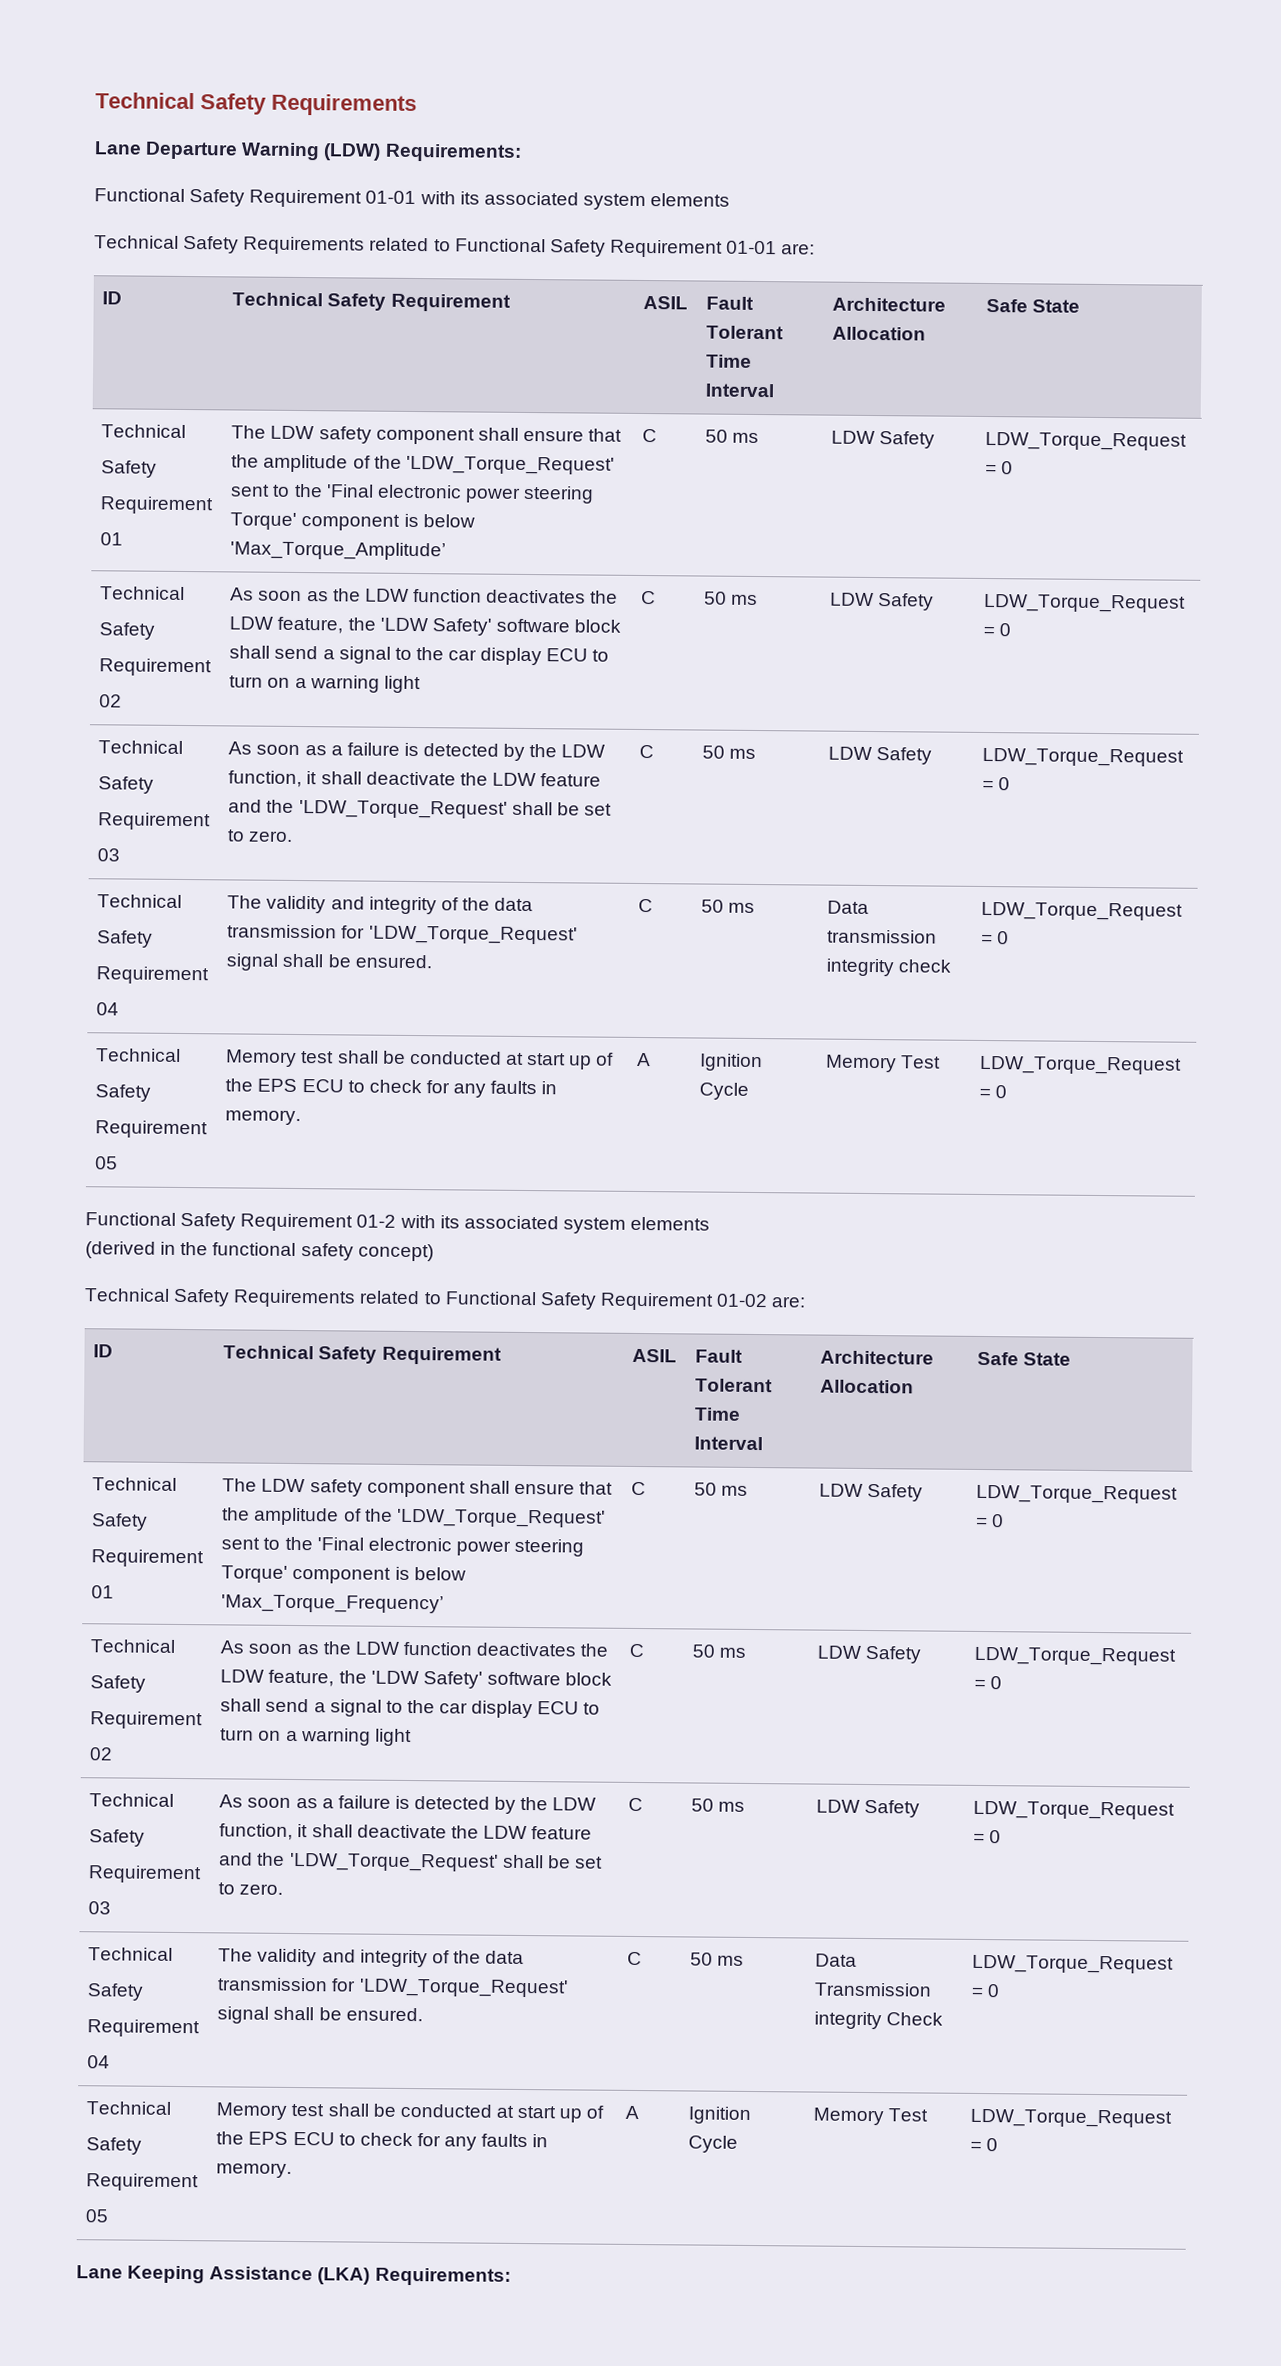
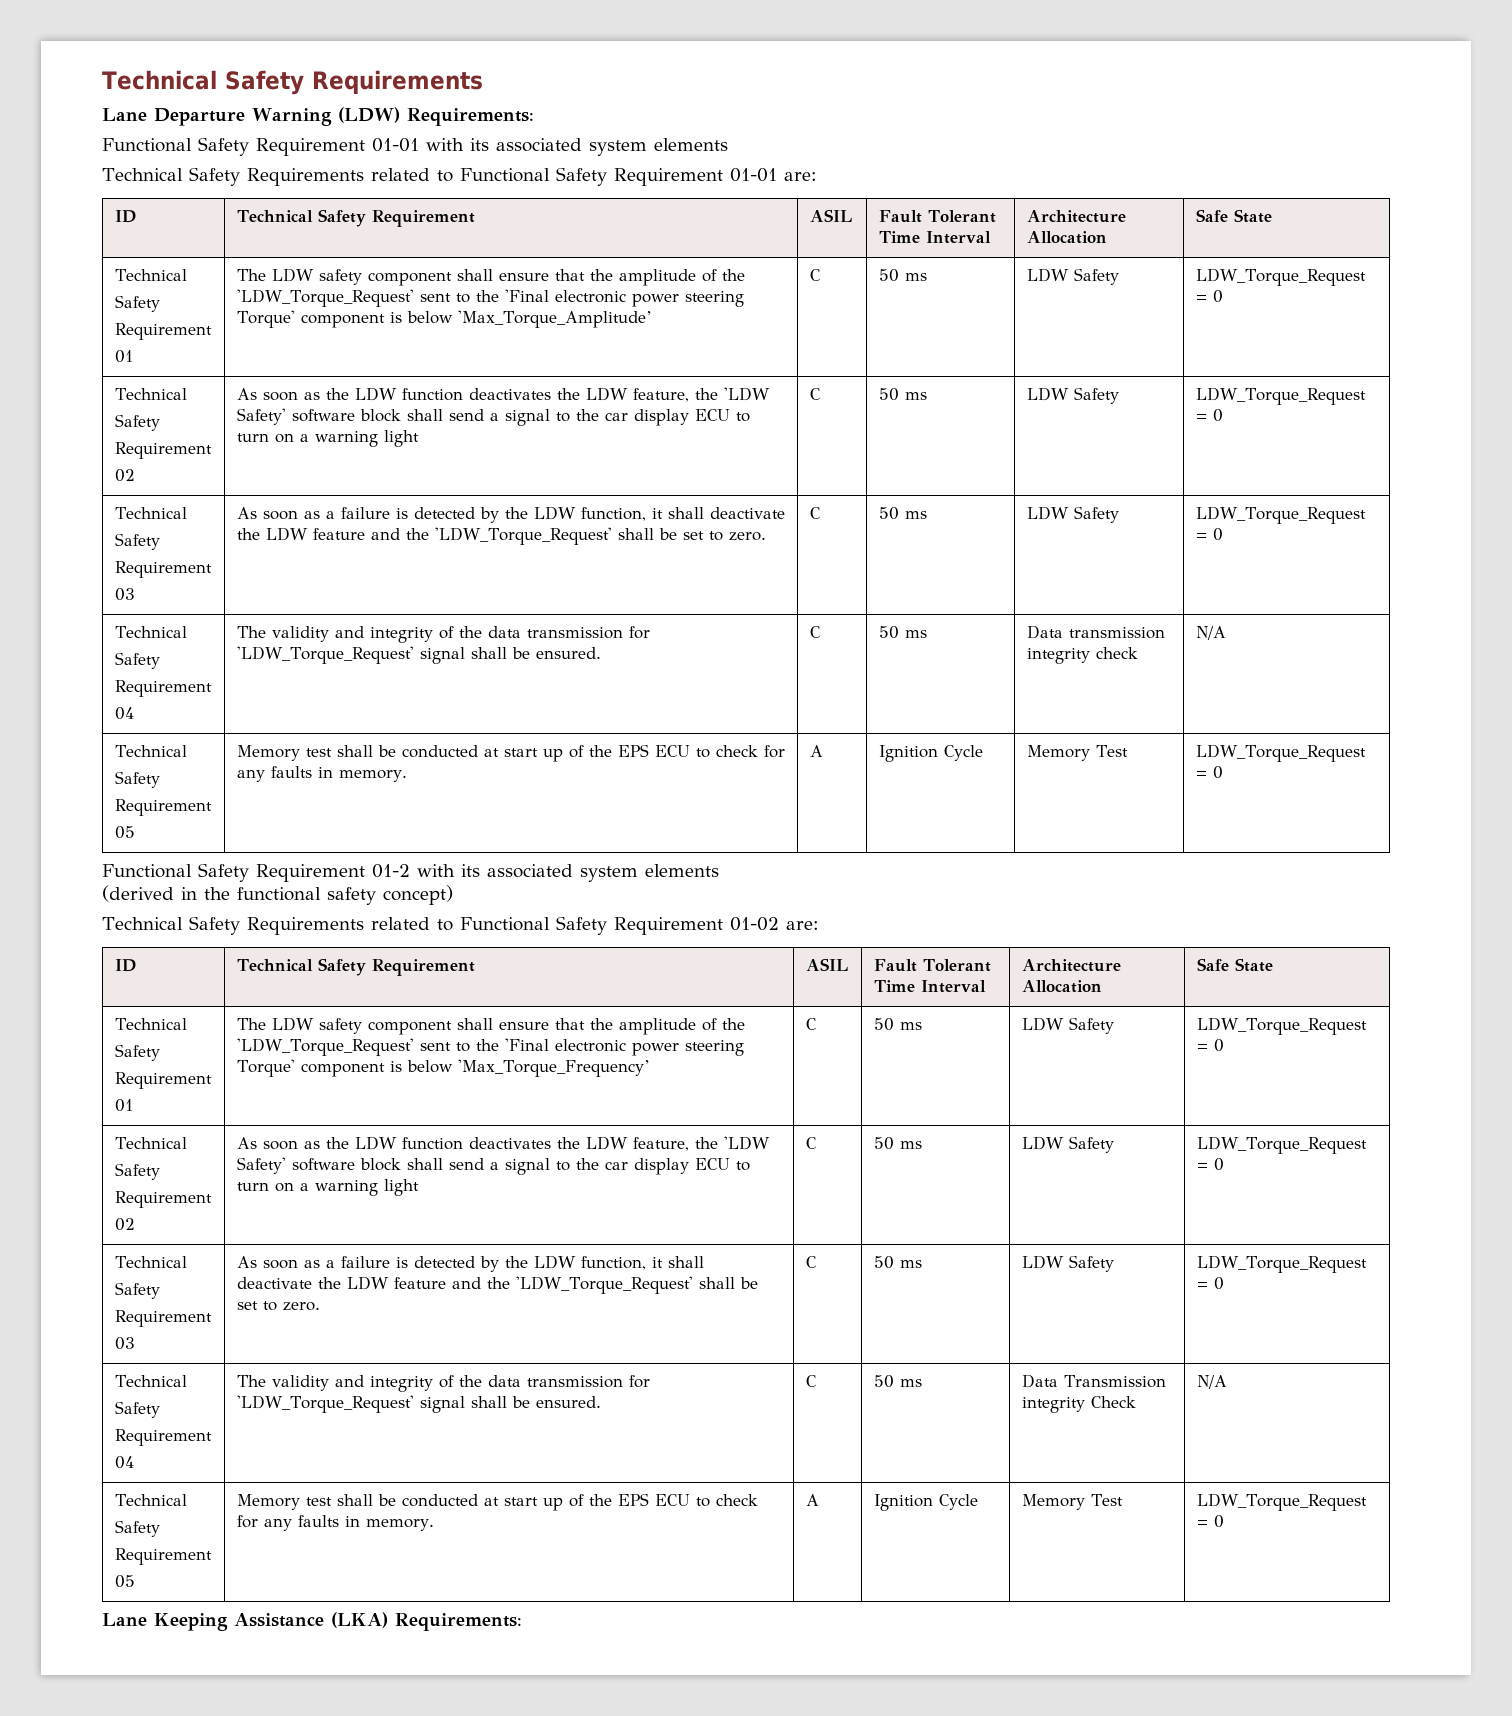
[981,901,1184,921] [981,931,1010,945] LDW_Torque_Request = 0 -> [1195,626,1226,640] N/A
[972,1954,1175,1974] [971,1984,1001,1998] LDW_Torque_Request = 0 -> [1196,1375,1227,1389] N/A

